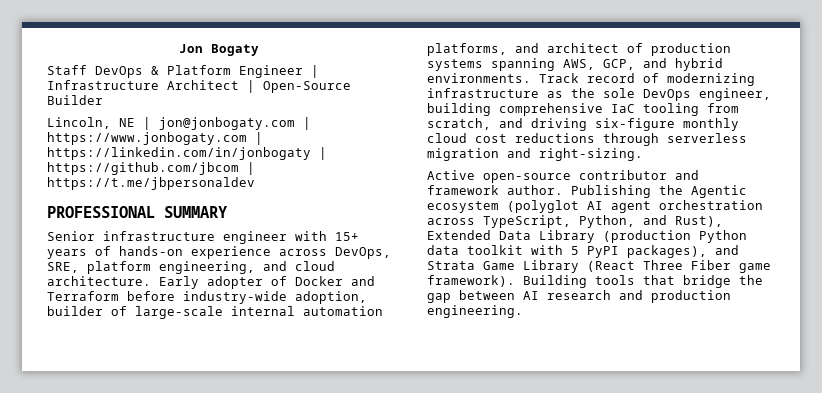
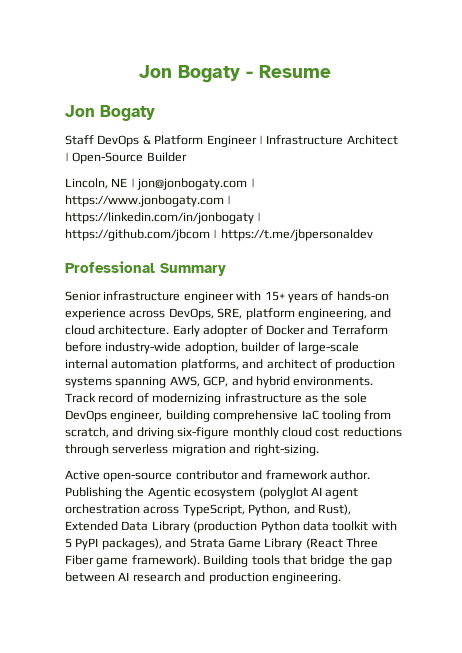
[179,44,259,56] Jon Bogaty -> [138,65,331,83] [65,105,155,121] Jon Bogaty - Resume // Jon Bogaty
[47,206,227,218] PROFESSIONAL SUMMARY -> [65,261,226,276] Professional Summary

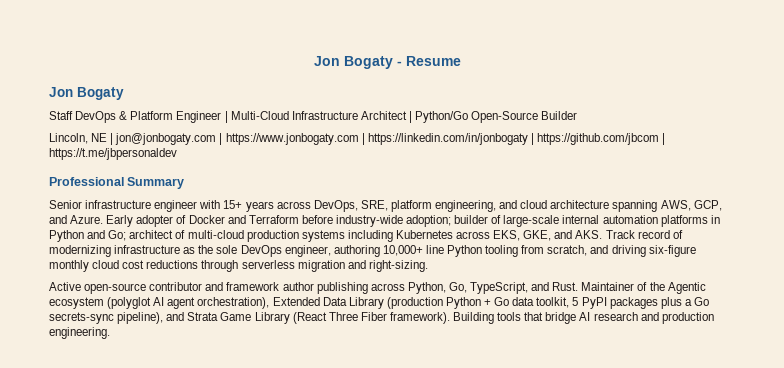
(263, 140) none -> [230,111,289,120] Multi-Cloud
(69, 157) none -> [415,111,469,123] Python/Go
[321,291,389,301] [65,308,126,320] of hands-on experience -> (274, 206) none
[98,325,170,335] architecture. -> [550,200,722,212] [49,215,104,224] architecture spanning AWS, GCP, and Azure.
[184,342,238,354] adoption, -> [406,215,452,227] adoption;
[180,359,264,371] platforms, and -> [660,215,720,227] [49,230,127,242] platforms in Python and Go;
(332, 364) none -> [187,230,244,239] multi-cloud
[115,376,374,388] spanning AWS, GCP, and hybrid environments. -> [347,230,603,242] including Kubernetes across EKS, GKE, and AKS.
[165,410,319,422] building comprehensive IaC -> [333,245,483,257] authoring 10,000+ line Python
[329,470,370,480] [65,487,122,499] author. Publishing -> [282,282,648,294] author publishing across Python, Go, TypeScript, and Rust. Maintainer of
[65,504,351,516] orchestration across TypeScript, Python, and Rust), -> [197,297,270,309] orchestration),
[302,521,397,531] [65,538,162,550] data toolkit with 5 PyPI packages), -> [484,297,709,309] [49,312,164,324] + Go data toolkit, 5 PyPI packages plus a Go secrets-sync pipeline),
[96,557,129,567] game -> (387, 316) none
[348,555,392,567] [65,572,115,582] the gap between -> (577, 318) none

